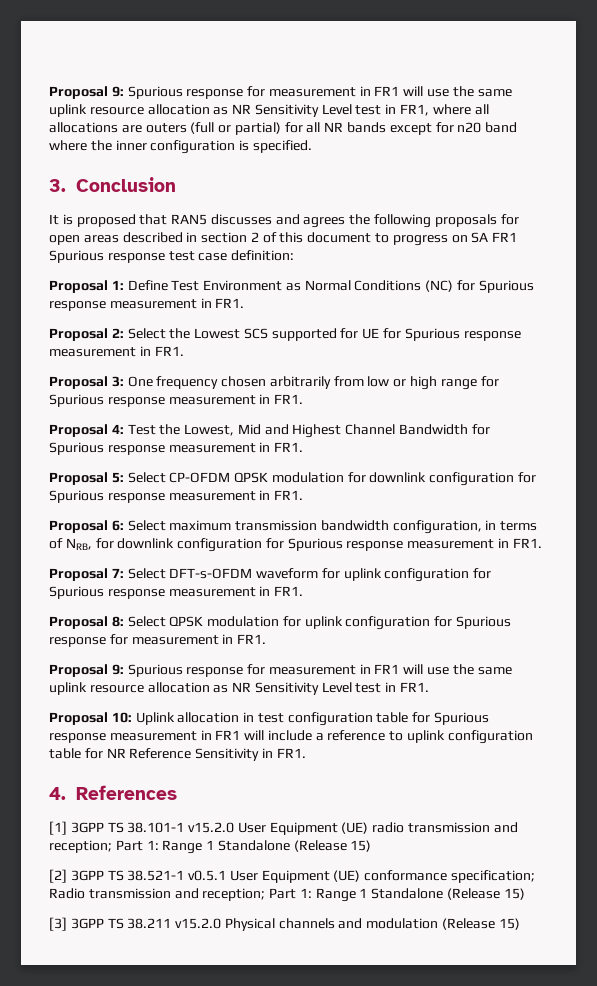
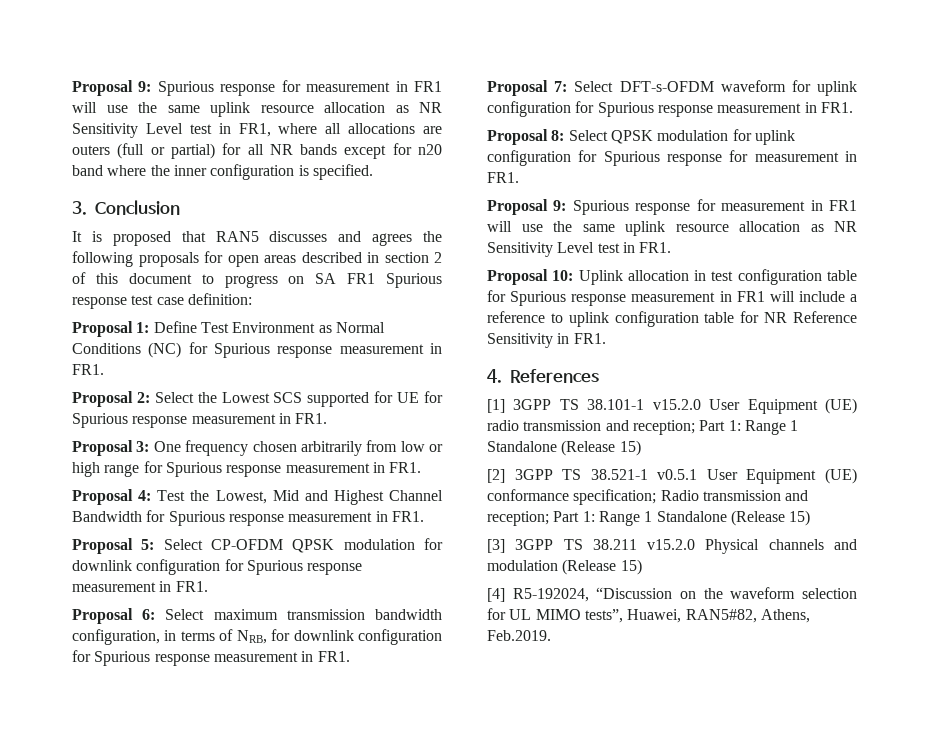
(520, 924) none -> [487,587,857,602] [487,608,810,623] [487,630,551,641] // [4] R5-192024, “Discussion on the waveform selection for UL MIMO tests”, Huawei, RAN5#82, Athens, Feb.2019.

